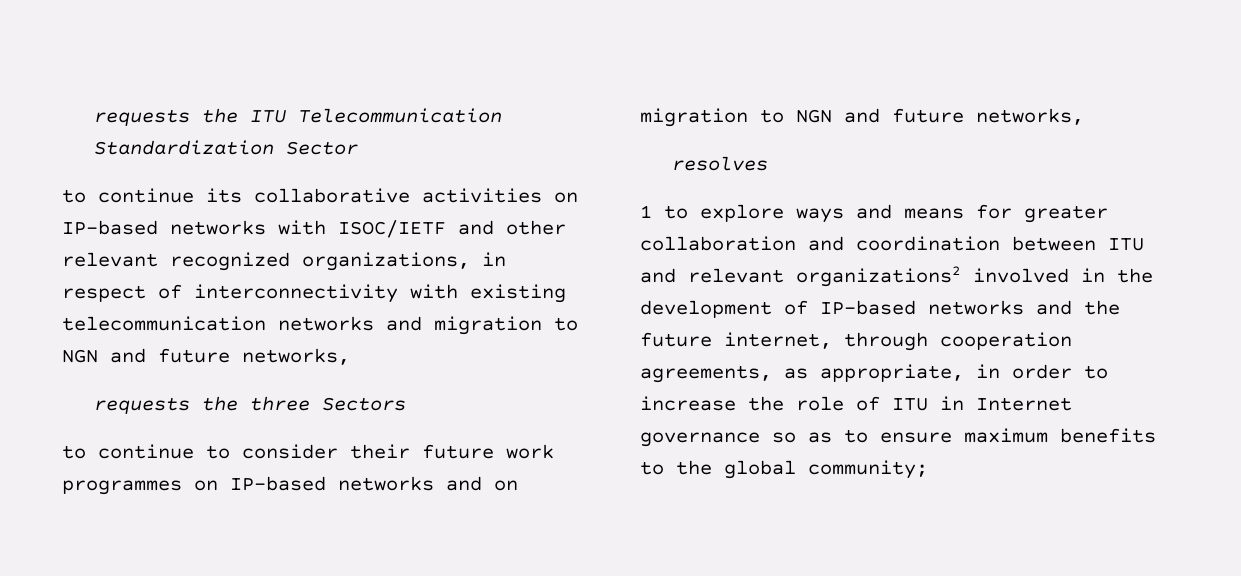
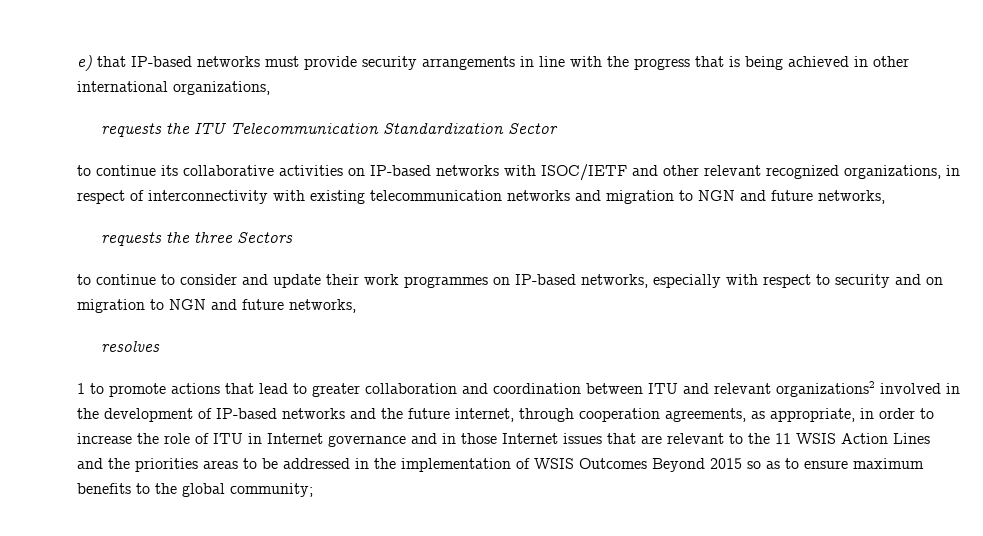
(93, 117) none -> [77,55,909,71] [77,81,270,95] e) that IP-based networks must provide security arrangements in line with the progress that is being achieved in other international organizations, //
[350,444,494,459] their future -> [242,274,359,288] and update their
[338,476,434,491] networks -> [581,274,890,288] networks, especially with respect to security
[700,204,1012,223] explore ways and means for -> [109,383,307,397] promote actions that lead to
(760, 439) none -> [411,433,930,444] [77,458,742,472] and in those Internet issues that are relevant to the 11 WSIS Action Lines and the priorities areas to be addressed in the implementation of WSIS Outcomes Beyond 2015

